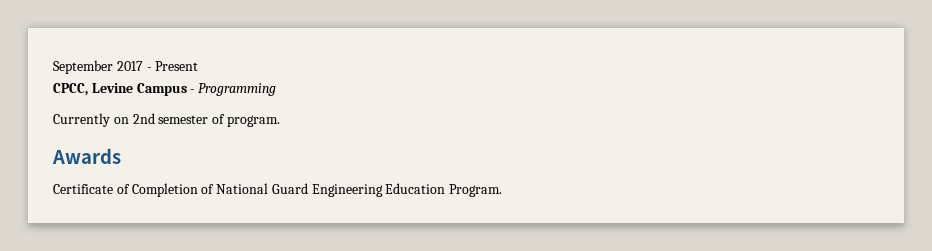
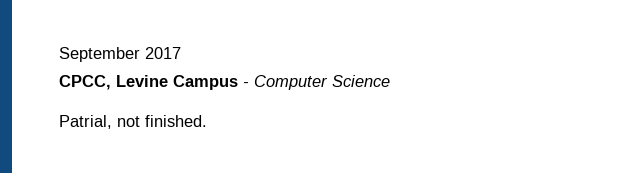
[146,61,199,71] - Present -> (181, 53) none
[198,83,277,96] [53,113,280,127] [52,148,121,164] [53,183,503,197] Programming // Currently on 2nd semester of program. // Awards // Certificate of Completion of National Guard Engineering Education Program. -> [254,75,390,90] [59,115,207,129] Computer Science // Patrial, not finished.

